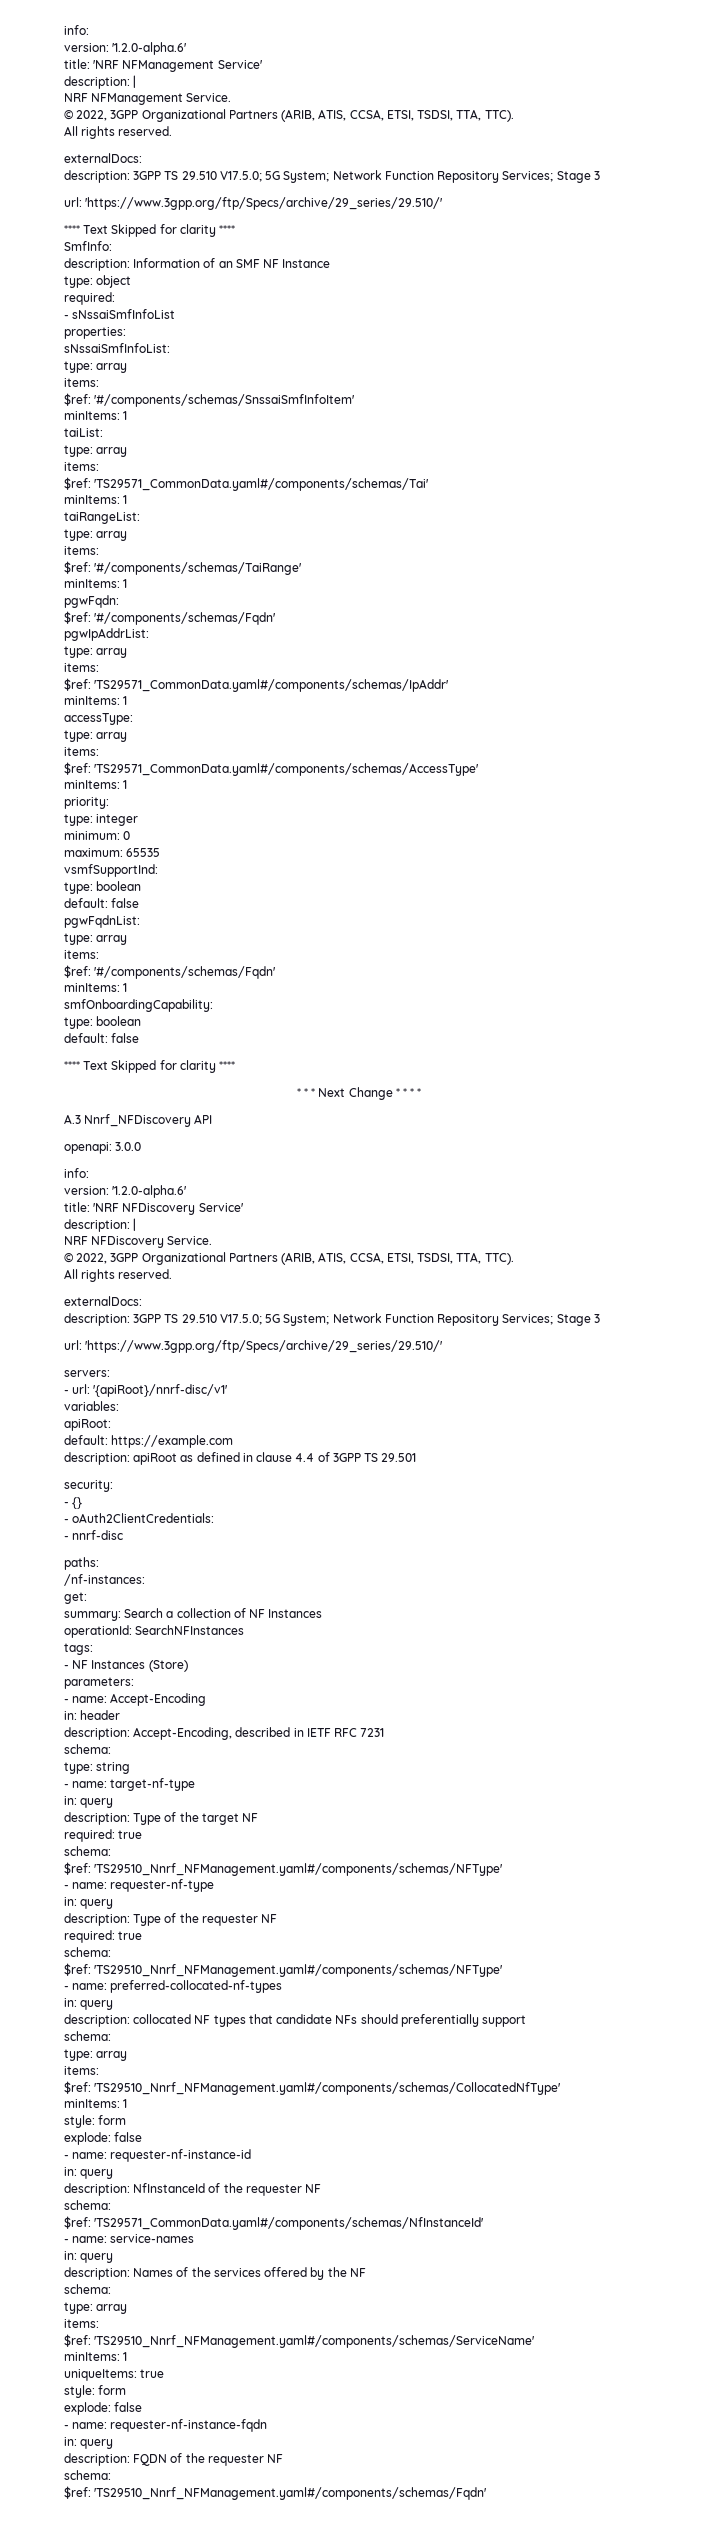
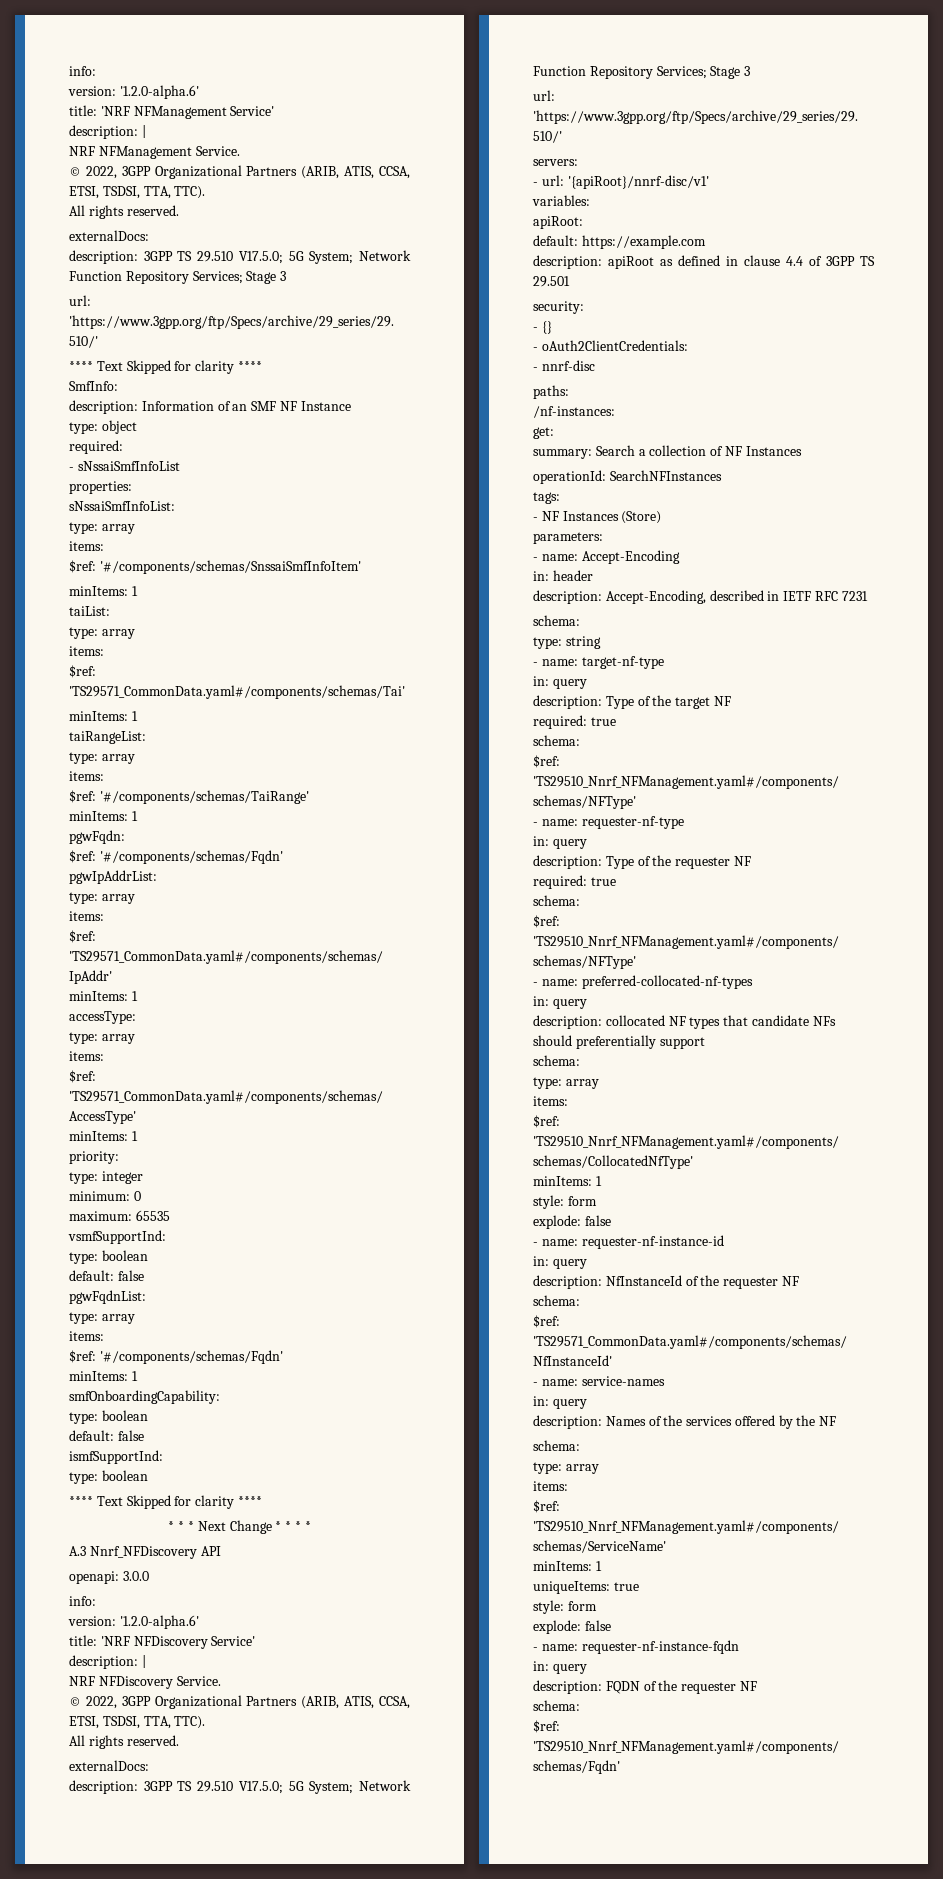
(140, 1038) none -> [69,1450,163,1464] [69,1470,148,1484] // ismfSupportInd: // type: boolean

